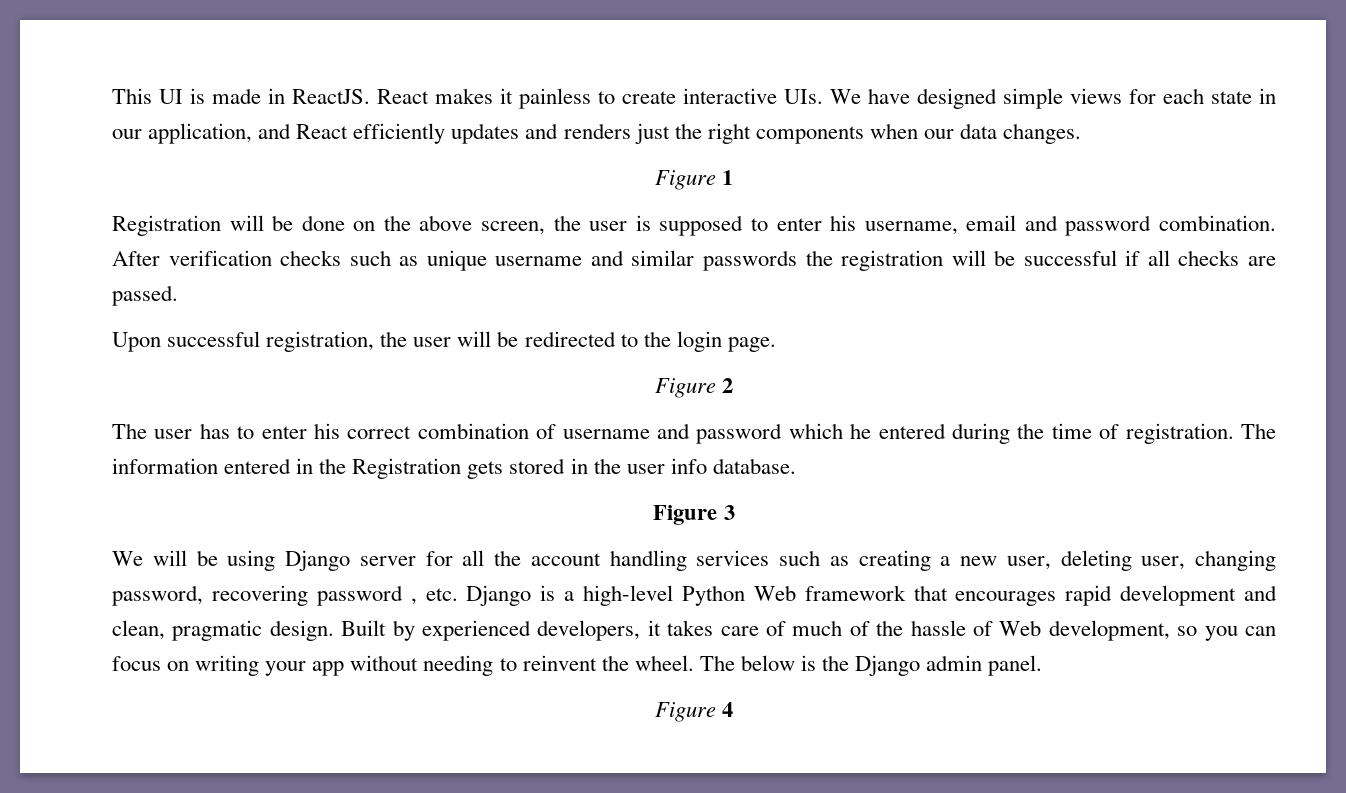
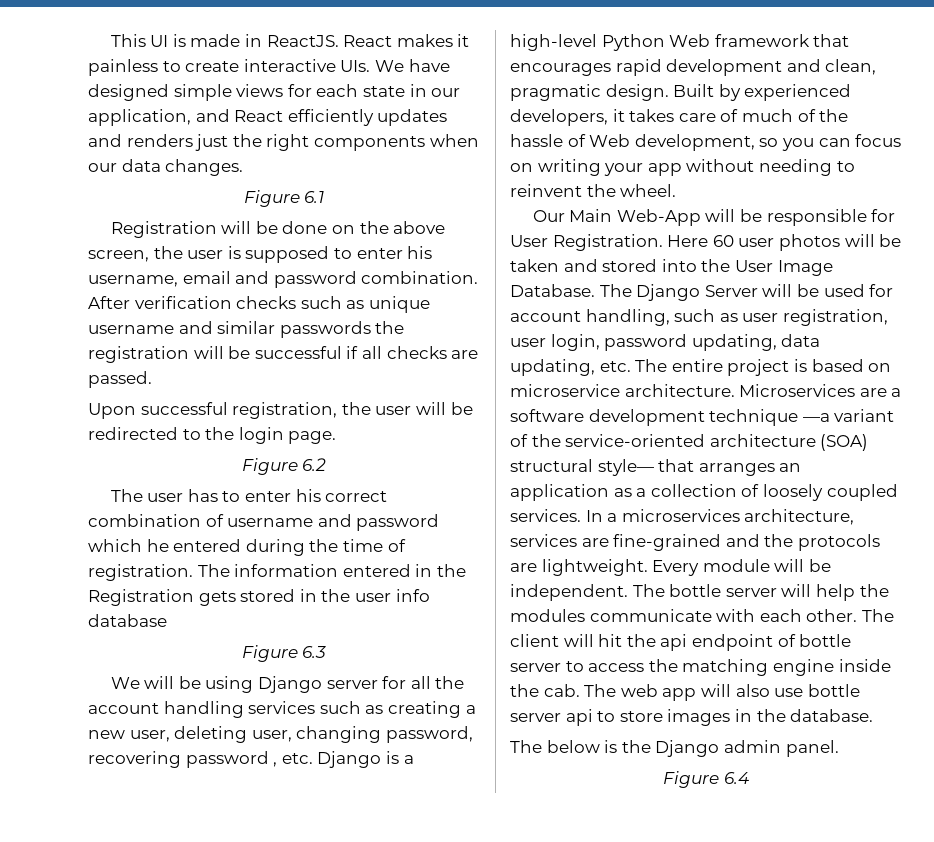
[722,170,734,185] 1 -> [304,191,325,203] 6.1
[722,378,734,393] 2 -> [302,458,327,471] 6.2
[712,458,796,474] [653,505,735,525] database. // Figure 3 -> [88,614,167,627] [241,645,327,662] database // Figure 6.3
(694, 663) none -> [532,209,896,226] [510,234,902,251] [510,259,833,276] [510,284,894,301] [510,309,888,326] [510,334,821,351] [510,359,892,376] [510,384,902,397] [510,409,895,426] [510,434,869,451] [510,459,802,476] [510,484,898,501] [510,509,855,525] [510,534,880,551] [510,559,831,576] [510,584,889,601] [510,609,894,622] [510,634,852,651] [510,659,891,676] [510,684,860,701] [510,709,874,726] // Our Main Web-App will be responsible for User Registration. Here 60 user photos will be taken and stored into the User Image Database. The Django Server will be used for account handling, such as user registration, user login, password updating, data updating, etc. The entire project is based on microservice architecture. Microservices are a software development technique —a variant of the service-oriented architecture (SOA) structural style— that arranges an application as a collection of loosely coupled services. In a microservices architecture, services are fine-grained and the protocols are lightweight. Every module will be independent. The bottle server will help the modules communicate with each other. The client will hit the api endpoint of bottle server to access the matching engine inside the cab. The web app will also use bottle server api to store images in the database. //
[722,702,734,717] 4 -> [723,772,749,784] 6.4

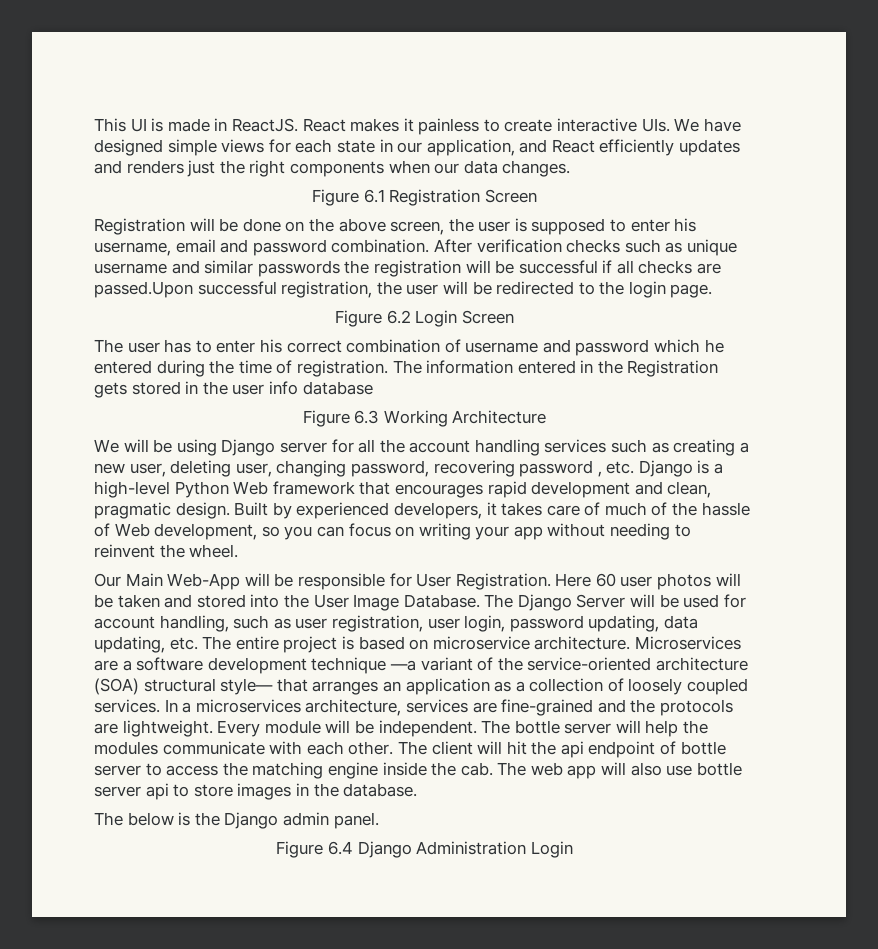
(325, 197) none -> [389,189,537,206] Registration Screen
[88,371,152,388] [88,403,136,419] passed. // Upon -> [94,281,193,298] passed.Upon
(327, 464) none -> [415,310,514,327] Login Screen
(327, 652) none -> [383,410,547,427] Working Architecture
(749, 778) none -> [357,841,573,858] Django Administration Login

